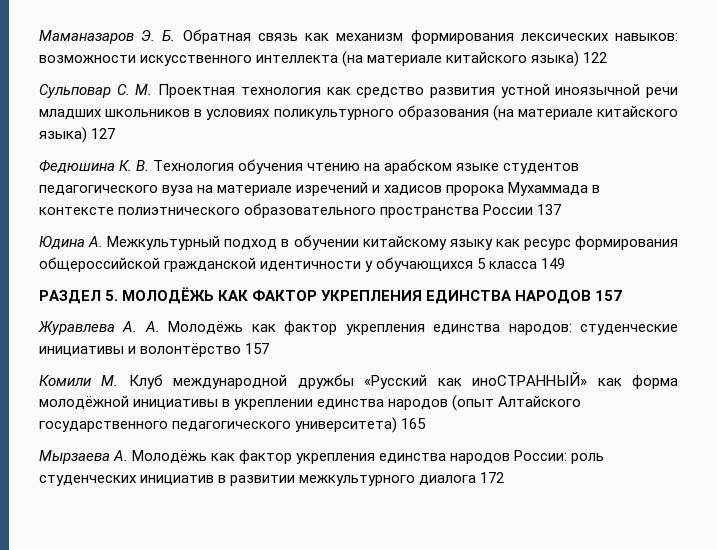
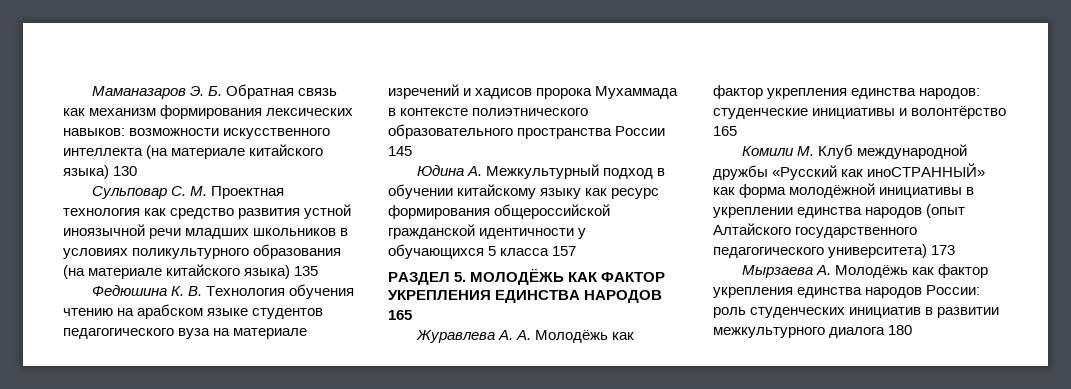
[583,52,608,63] 122 -> [113,166,138,176] 130
[91,128,116,139] 127 -> [294,266,319,276] 135
[537,204,562,215] 137 -> [388,146,412,156] 145
[541,258,566,269] 149 -> [552,246,577,256] 157
[595,290,623,301] 157 -> [388,310,412,320] 165
[245,343,270,354] 157 -> [713,126,737,136] 165
[401,418,427,429] 165 -> [931,245,956,255] 173
[480,472,505,483] 172 -> [888,325,913,335] 180

